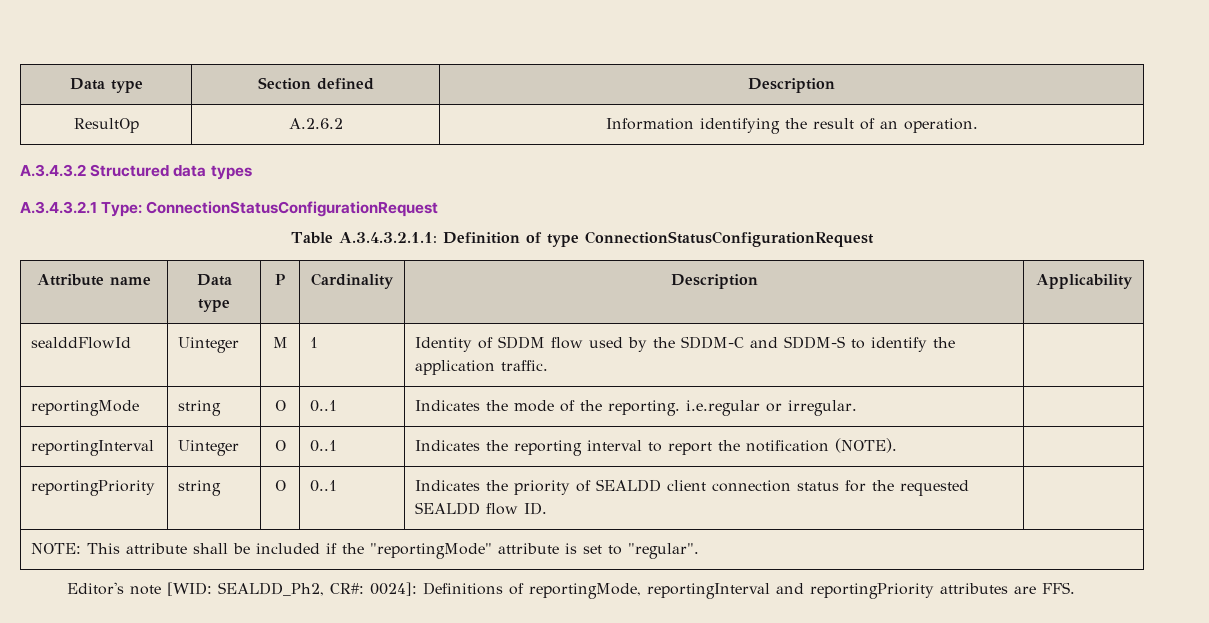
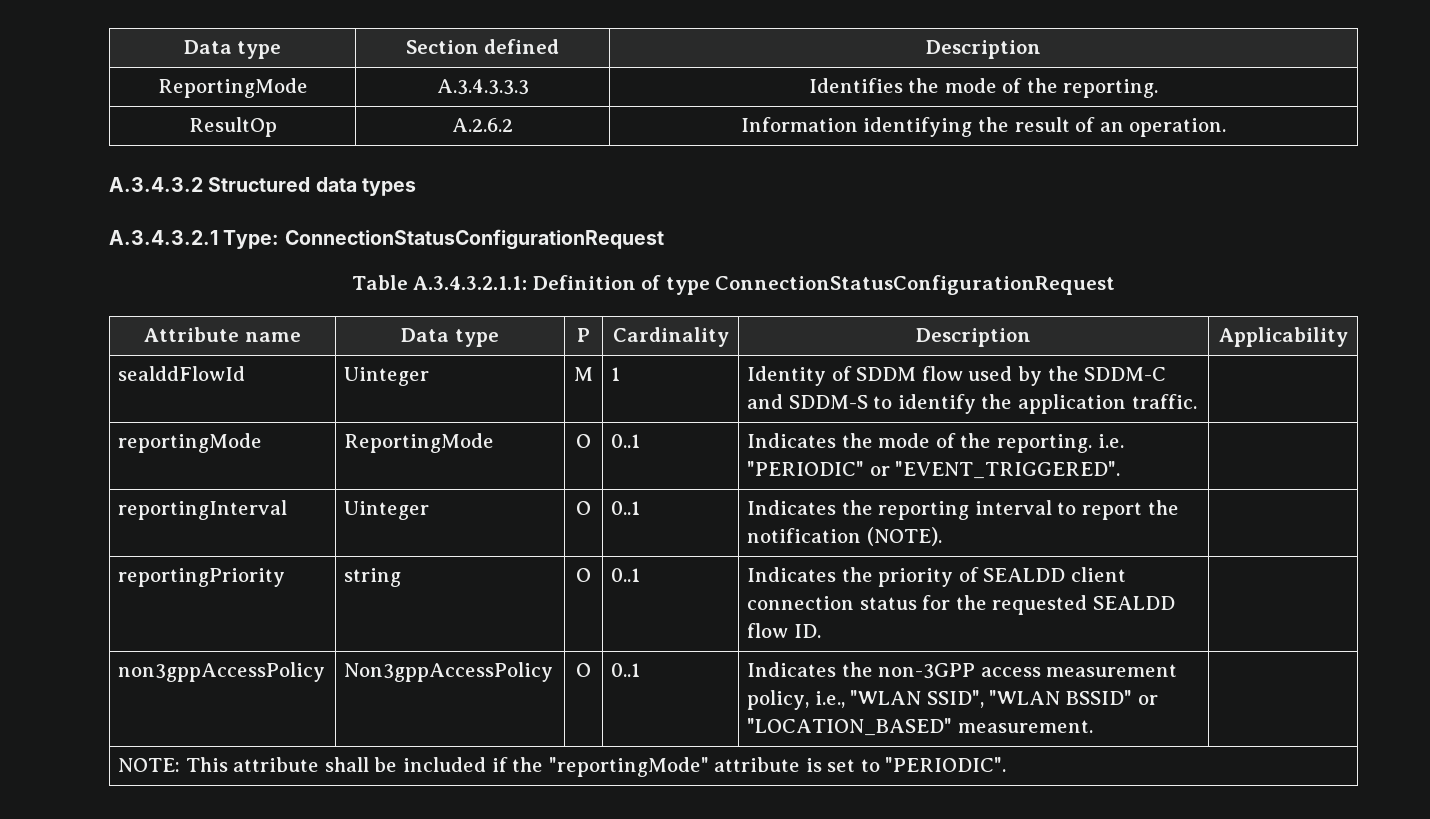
(835, 85) none -> [157,78,308,98] [436,79,529,95] [808,78,1159,98] // ReportingMode | A.3.4.3.3.3 | Identifies the mode of the reporting.
[178,400,222,416] string -> [344,433,495,453] ReportingMode
[686,400,858,416] i.e.regular or irregular. -> [1097,434,1124,448] [747,461,1121,479] i.e. "PERIODIC" or "EVENT_TRIGGERED".
(548, 508) none -> [118,662,326,682] [344,662,554,682] [576,663,591,677] [611,663,641,677] [747,662,1178,679] [747,690,1158,710] [747,718,1093,736] // non3gppAccessPolicy | Non3gppAccessPolicy | O | 0..1 | Indicates the non-3GPP access measurement policy, i.e., "WLAN SSID", "WLAN BSSID" or "LOCATION_BASED" measurement. |
[628,543,700,559] [66,582,1075,599] "regular". // Editor's note [WID: SEALDD_Ph2, CR#: 0024]: Definitions of reportingMode, reportingInterval and reportingPriority attributes are FFS. -> [885,757,1007,772] "PERIODIC".

